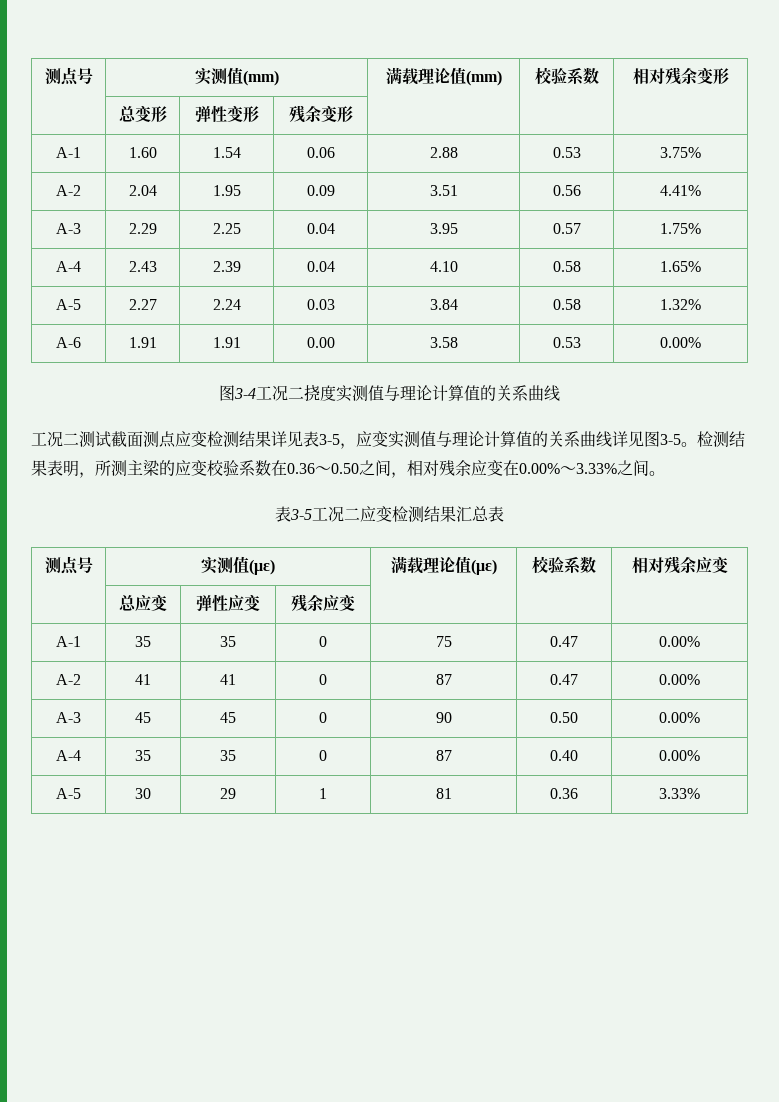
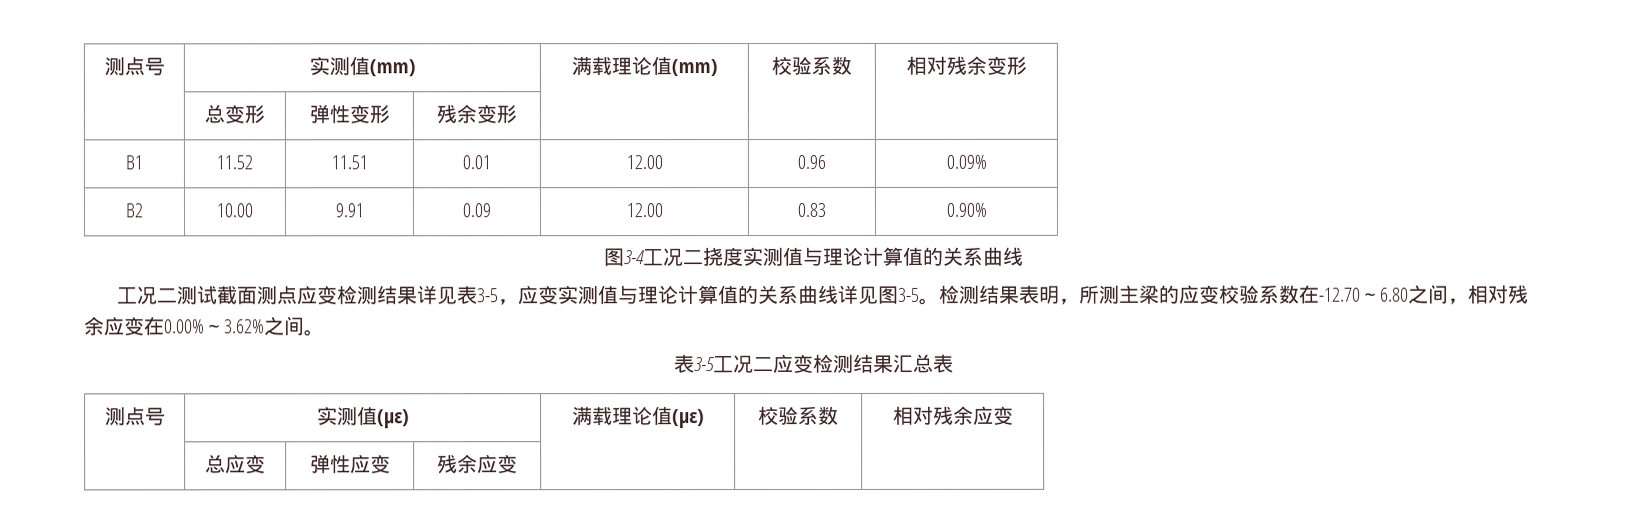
[56,147,81,158] [128,147,157,158] [212,147,241,158] [306,147,335,158] [429,147,458,158] [552,147,581,158] [659,147,701,158] [56,185,81,196] [128,185,157,196] [212,185,241,196] [306,185,335,196] [429,185,458,196] [552,185,581,196] [659,185,701,196] [56,223,81,234] [128,223,157,234] [212,223,241,234] [306,223,335,234] [429,223,458,234] [552,223,581,234] [659,223,701,234] [56,261,81,272] [128,261,157,272] [212,261,241,272] [306,261,335,272] [429,261,458,272] [552,261,581,272] [659,261,701,272] [56,299,81,310] [128,299,157,310] [212,299,241,310] [306,299,335,310] [429,299,458,310] [552,299,581,310] [659,299,701,310] [56,337,81,348] [128,337,157,348] [212,337,241,348] [306,337,335,348] [429,337,458,348] [552,337,581,348] [659,337,701,348] A-1 | 1.60 | 1.54 | 0.06 | 2.88 | 0.53 | 3.75% // A-2 | 2.04 | 1.95 | 0.09 | 3.51 | 0.56 | 4.41% // A-3 | 2.29 | 2.25 | 0.04 | 3.95 | 0.57 | 1.75% // A-4 | 2.43 | 2.39 | 0.04 | 4.10 | 0.58 | 1.65% // A-5 | 2.27 | 2.24 | 0.03 | 3.84 | 0.58 | 1.32% // A-6 | 1.91 | 1.91 | 0.00 | 3.58 | 0.53 | 0.00% -> [125,155,143,170] [216,155,253,170] [330,155,368,170] [462,155,491,170] [625,155,663,170] [797,154,826,170] [945,154,987,169] [125,203,143,218] [216,203,253,218] [334,203,364,218] [462,203,491,218] [625,203,663,218] [797,202,826,218] [945,202,987,217] B1 | 11.52 | 11.51 | 0.01 | 12.00 | 0.96 | 0.09% // B2 | 10.00 | 9.91 | 0.09 | 12.00 | 0.83 | 0.90%
[287,463,359,474] 0.36～0.50 -> [1318,287,1409,302] -12.70～6.80
[576,463,617,474] 3.33% -> [224,319,265,334] 3.62%
[56,636,81,647] [135,636,151,647] [220,636,236,647] [319,636,327,647] [435,636,452,647] [550,636,578,647] [658,636,700,647] [56,674,81,685] [135,674,151,685] [220,674,236,685] [319,674,327,685] [435,674,452,685] [550,674,578,685] [658,674,700,685] [56,712,81,723] [135,712,151,723] [220,712,236,723] [319,712,327,723] [435,712,452,723] [550,712,578,723] [658,712,700,723] [56,750,81,761] [135,750,151,761] [220,750,236,761] [319,750,327,761] [435,750,452,761] [550,750,578,761] [658,750,700,761] [56,788,81,799] [135,788,151,799] [220,788,236,799] [319,788,327,799] [435,788,452,799] [550,788,578,799] [658,788,700,799] // A-1 | 35 | 35 | 0 | 75 | 0.47 | 0.00% // A-2 | 41 | 41 | 0 | 87 | 0.47 | 0.00% // A-3 | 45 | 45 | 0 | 90 | 0.50 | 0.00% // A-4 | 35 | 35 | 0 | 87 | 0.40 | 0.00% // A-5 | 30 | 29 | 1 | 81 | 0.36 | 3.33% -> (518, 464) none

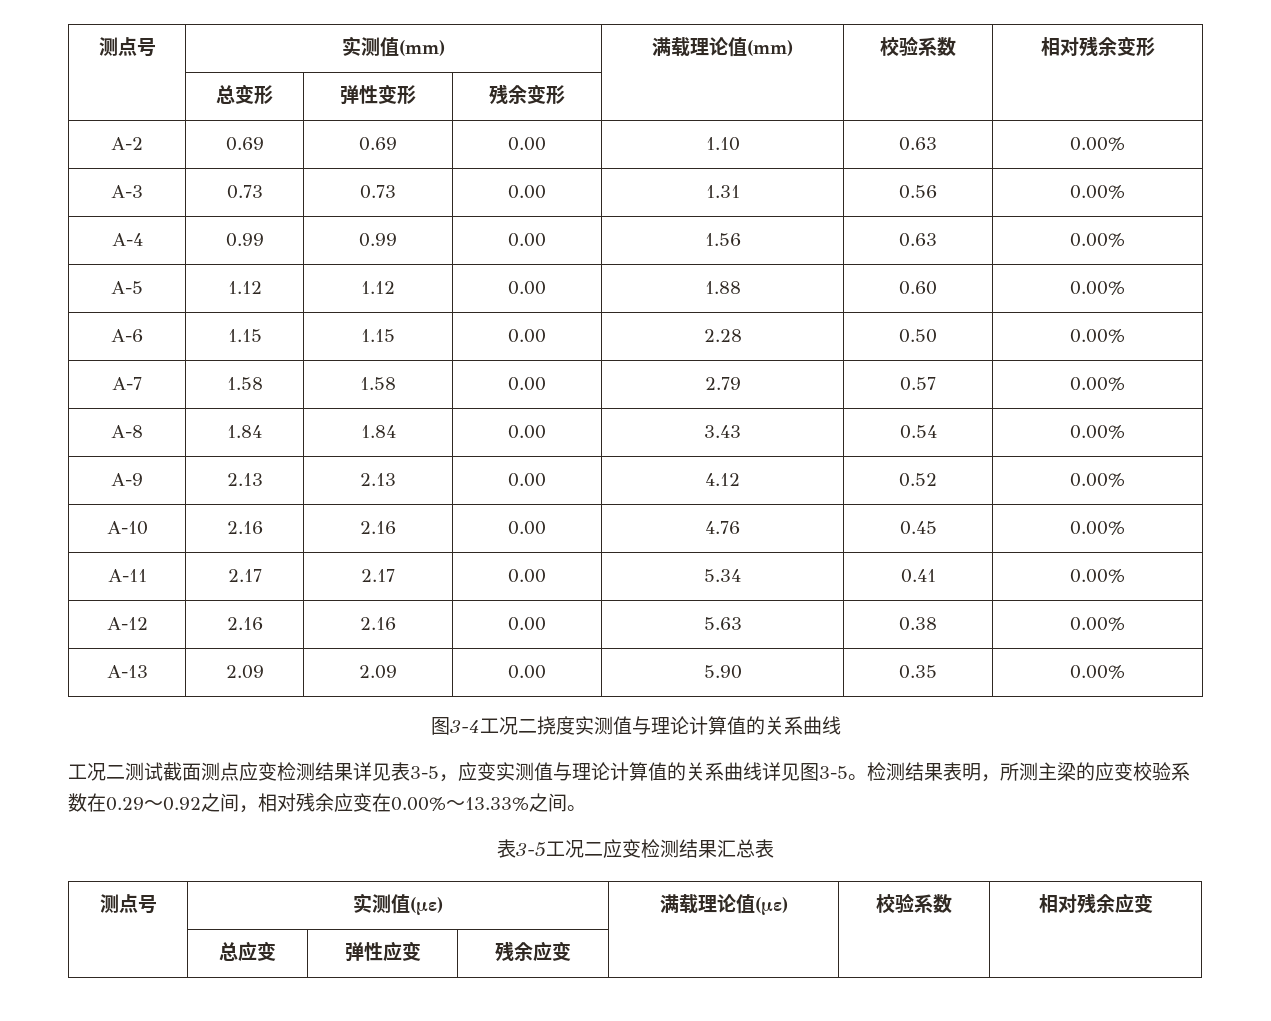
[125,155,143,170] [216,155,253,170] [330,155,368,170] [462,155,491,170] [625,155,663,170] [797,154,826,170] [945,154,987,169] [125,203,143,218] [216,203,253,218] [334,203,364,218] [462,203,491,218] [625,203,663,218] [797,202,826,218] [945,202,987,217] B1 | 11.52 | 11.51 | 0.01 | 12.00 | 0.96 | 0.09% // B2 | 10.00 | 9.91 | 0.09 | 12.00 | 0.83 | 0.90% -> [111,137,143,150] [225,137,264,151] [359,137,397,151] [508,137,546,151] [705,137,740,151] [899,137,937,151] [1070,137,1125,151] [111,185,143,198] [226,185,263,199] [360,185,396,199] [508,185,546,199] [705,185,740,198] [899,185,937,199] [1070,185,1125,199] [111,233,143,246] [225,233,264,247] [359,233,397,247] [508,233,546,247] [704,233,741,246] [899,233,937,247] [1070,233,1125,247] [111,281,143,294] [227,281,262,294] [361,281,395,294] [508,281,546,295] [704,281,741,294] [899,281,937,295] [1070,281,1125,295] [111,329,143,342] [227,329,262,342] [361,329,395,342] [508,329,546,343] [703,329,742,342] [899,329,937,343] [1070,329,1125,343] [112,377,142,390] [226,377,263,390] [360,377,396,390] [508,377,546,391] [704,377,741,390] [900,377,936,391] [1070,377,1125,391] [111,425,143,438] [227,425,262,438] [360,425,396,438] [508,425,546,439] [704,425,741,438] [899,425,937,439] [1070,425,1125,439] [111,473,143,486] [226,473,263,486] [360,473,396,486] [508,473,546,487] [705,473,740,486] [899,473,937,487] [1070,473,1125,487] [106,521,148,535] [226,521,263,534] [360,521,396,534] [508,521,546,535] [705,521,740,534] [899,521,937,535] [1070,521,1125,535] [107,569,147,582] [227,569,262,582] [361,569,395,582] [508,569,546,583] [704,569,741,582] [900,569,936,583] [1070,569,1125,583] [106,617,148,630] [226,617,263,630] [360,617,396,630] [508,617,546,631] [703,617,742,630] [899,617,937,631] [1070,617,1125,631] [106,665,148,678] [225,665,264,679] [359,665,397,679] [508,665,546,679] [703,665,742,679] [899,665,937,679] [1070,665,1125,679] A-2 | 0.69 | 0.69 | 0.00 | 1.10 | 0.63 | 0.00% // A-3 | 0.73 | 0.73 | 0.00 | 1.31 | 0.56 | 0.00% // A-4 | 0.99 | 0.99 | 0.00 | 1.56 | 0.63 | 0.00% // A-5 | 1.12 | 1.12 | 0.00 | 1.88 | 0.60 | 0.00% // A-6 | 1.15 | 1.15 | 0.00 | 2.28 | 0.50 | 0.00% // A-7 | 1.58 | 1.58 | 0.00 | 2.79 | 0.57 | 0.00% // A-8 | 1.84 | 1.84 | 0.00 | 3.43 | 0.54 | 0.00% // A-9 | 2.13 | 2.13 | 0.00 | 4.12 | 0.52 | 0.00% // A-10 | 2.16 | 2.16 | 0.00 | 4.76 | 0.45 | 0.00% // A-11 | 2.17 | 2.17 | 0.00 | 5.34 | 0.41 | 0.00% // A-12 | 2.16 | 2.16 | 0.00 | 5.63 | 0.38 | 0.00% // A-13 | 2.09 | 2.09 | 0.00 | 5.90 | 0.35 | 0.00%
[1318,287,1409,302] -12.70～6.80 -> [106,797,201,811] 0.29～0.92
[224,319,265,334] 3.62% -> [465,797,529,811] 13.33%

